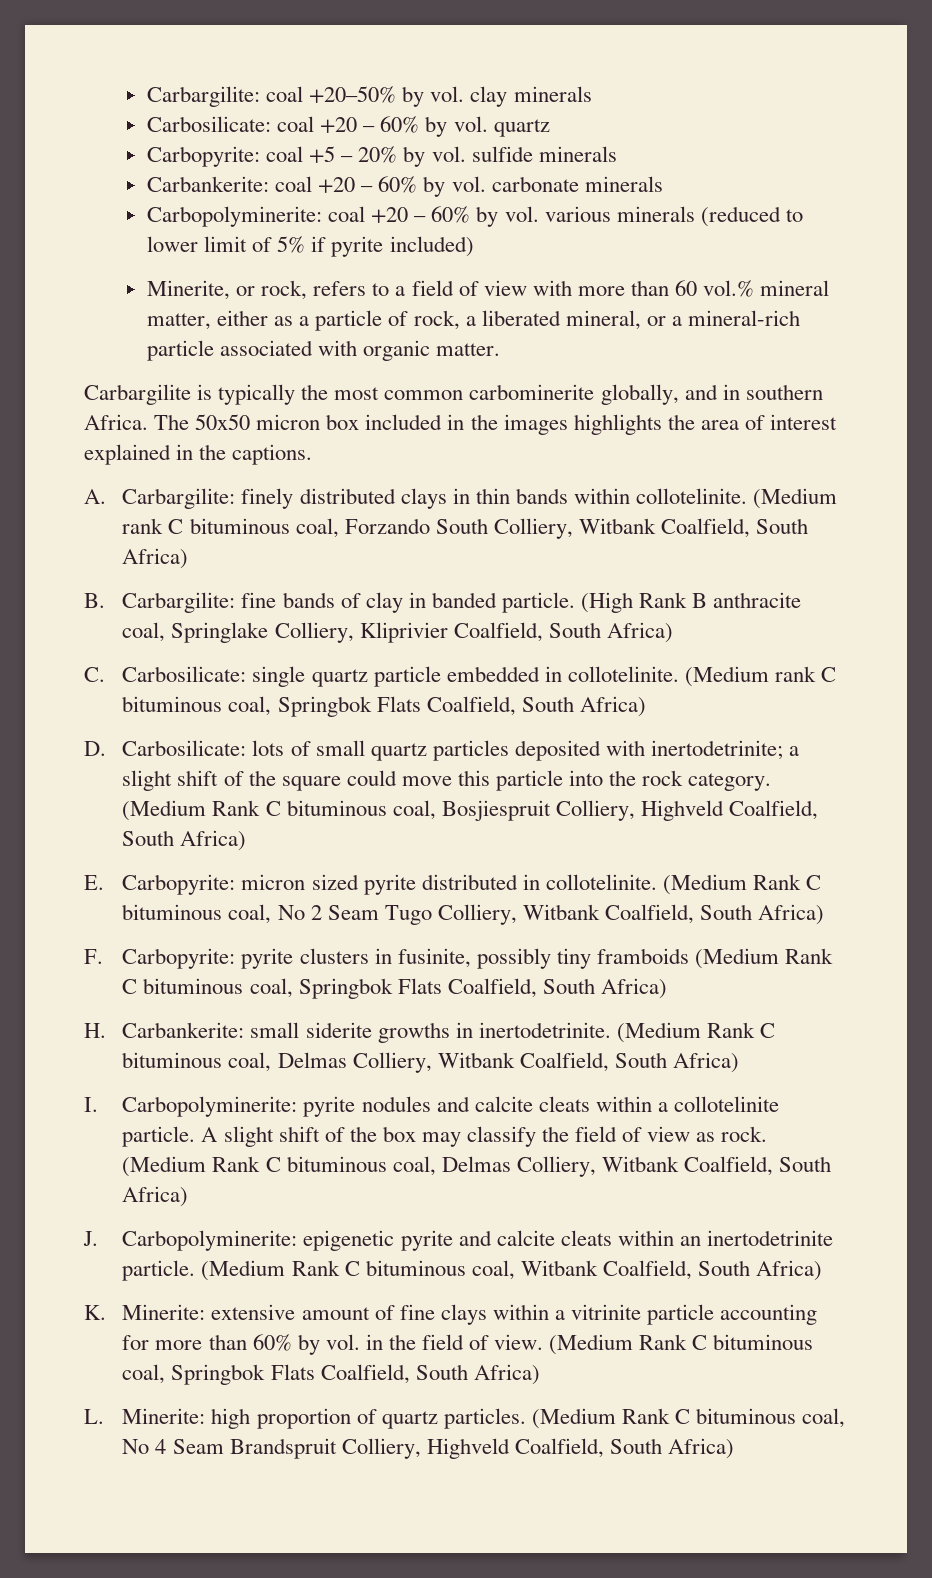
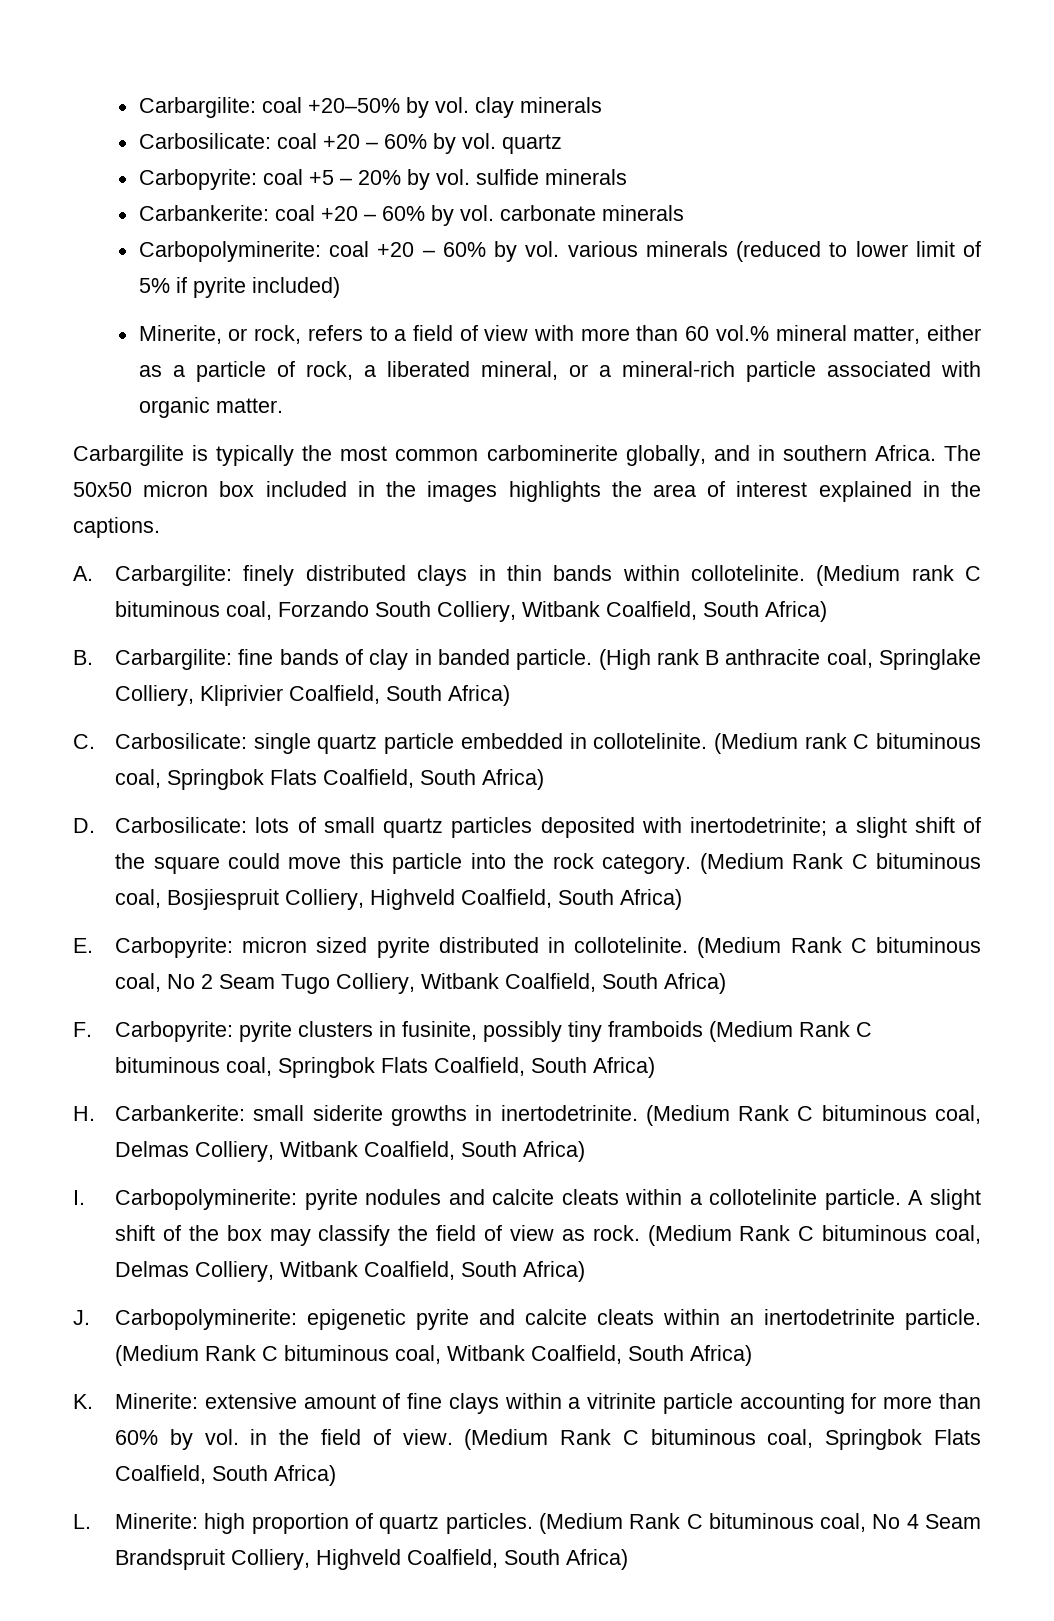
[639,592,688,608] Rank -> [656,649,699,665] rank

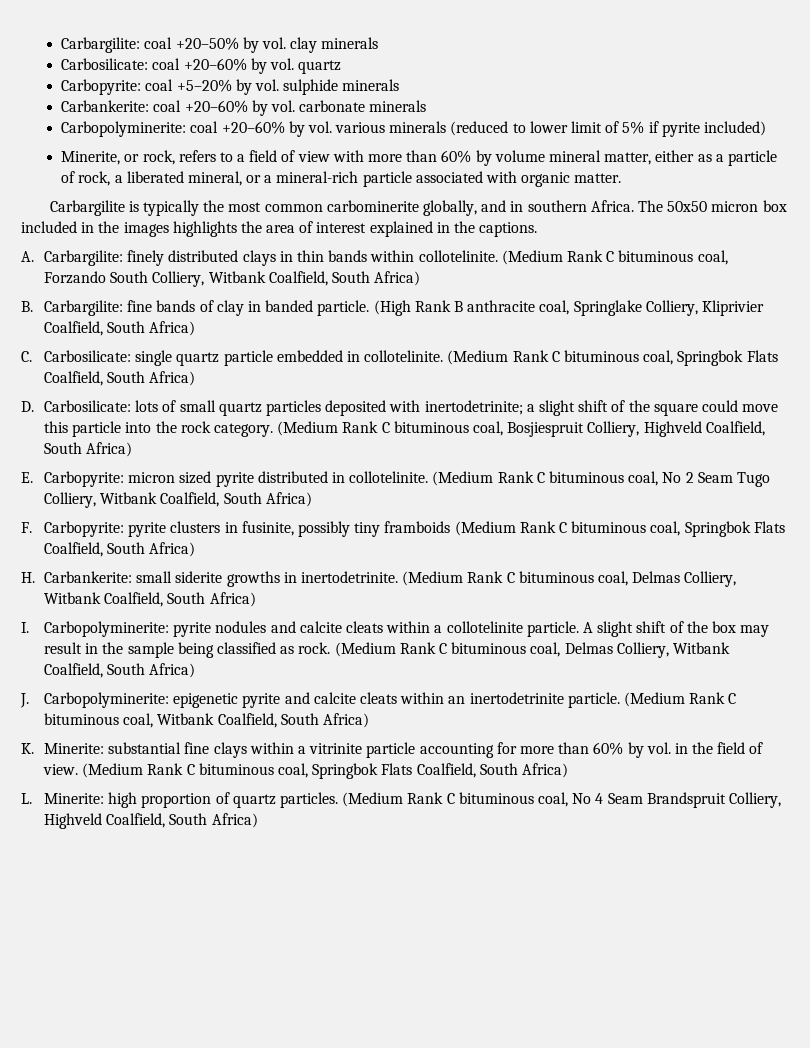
[322,134,427,149] +20 – 60% -> [183,58,247,71] +20–60%
[308,169,539,190] +5 – 20% by vol. sulfide -> [176,79,339,95] +5–20% by vol. sulphide
[320,206,425,221] +20 – 60% -> [184,100,248,113] +20–60%
[377,242,486,257] +20 – 60% -> [221,121,285,134] +20–60%
[685,325,769,341] 60 vol.% -> [441,150,545,166] 60% by volume
[911,565,954,581] rank -> [566,250,603,262] Rank
[656,649,699,665] rank -> [414,300,451,312] Rank
[804,733,847,749] rank -> [512,350,549,362] Rank
[318,1225,554,1246] classify the field of view -> [44,642,277,658] result in the sample being classified
[204,1393,401,1409] extensive amount of -> [108,742,182,754] substantial

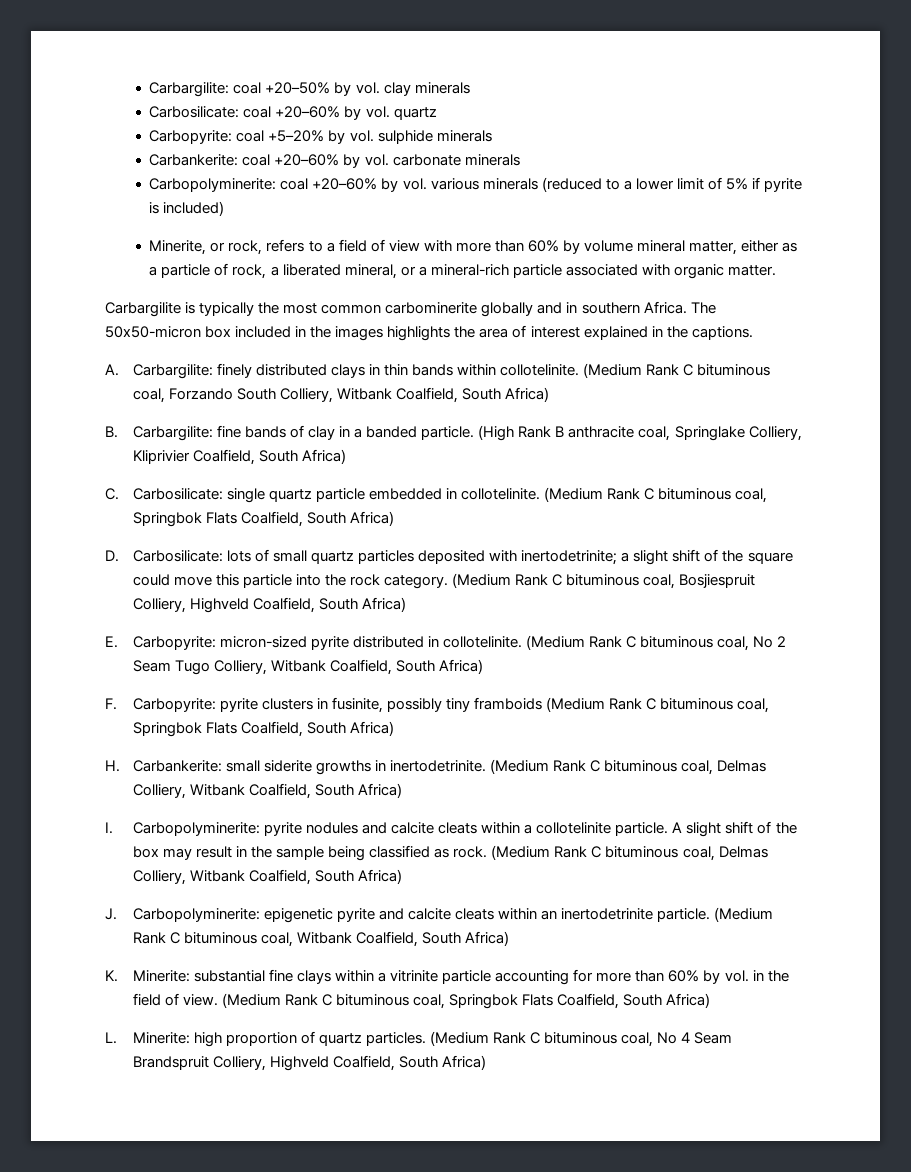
(526, 128) none -> [623,180,632,190] a
(700, 129) none -> [149,202,160,214] is
[423,200,478,216] globally, -> [481,302,534,317] globally
[667,201,759,212] 50x50 micron -> [105,326,201,338] 50x50-micron
(262, 306) none -> [354,428,363,438] a
[128,471,212,484] micron sized -> [219,636,307,648] micron-sized

